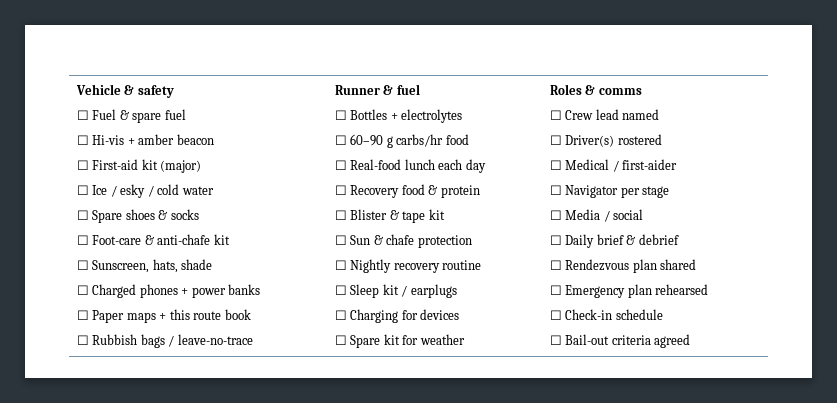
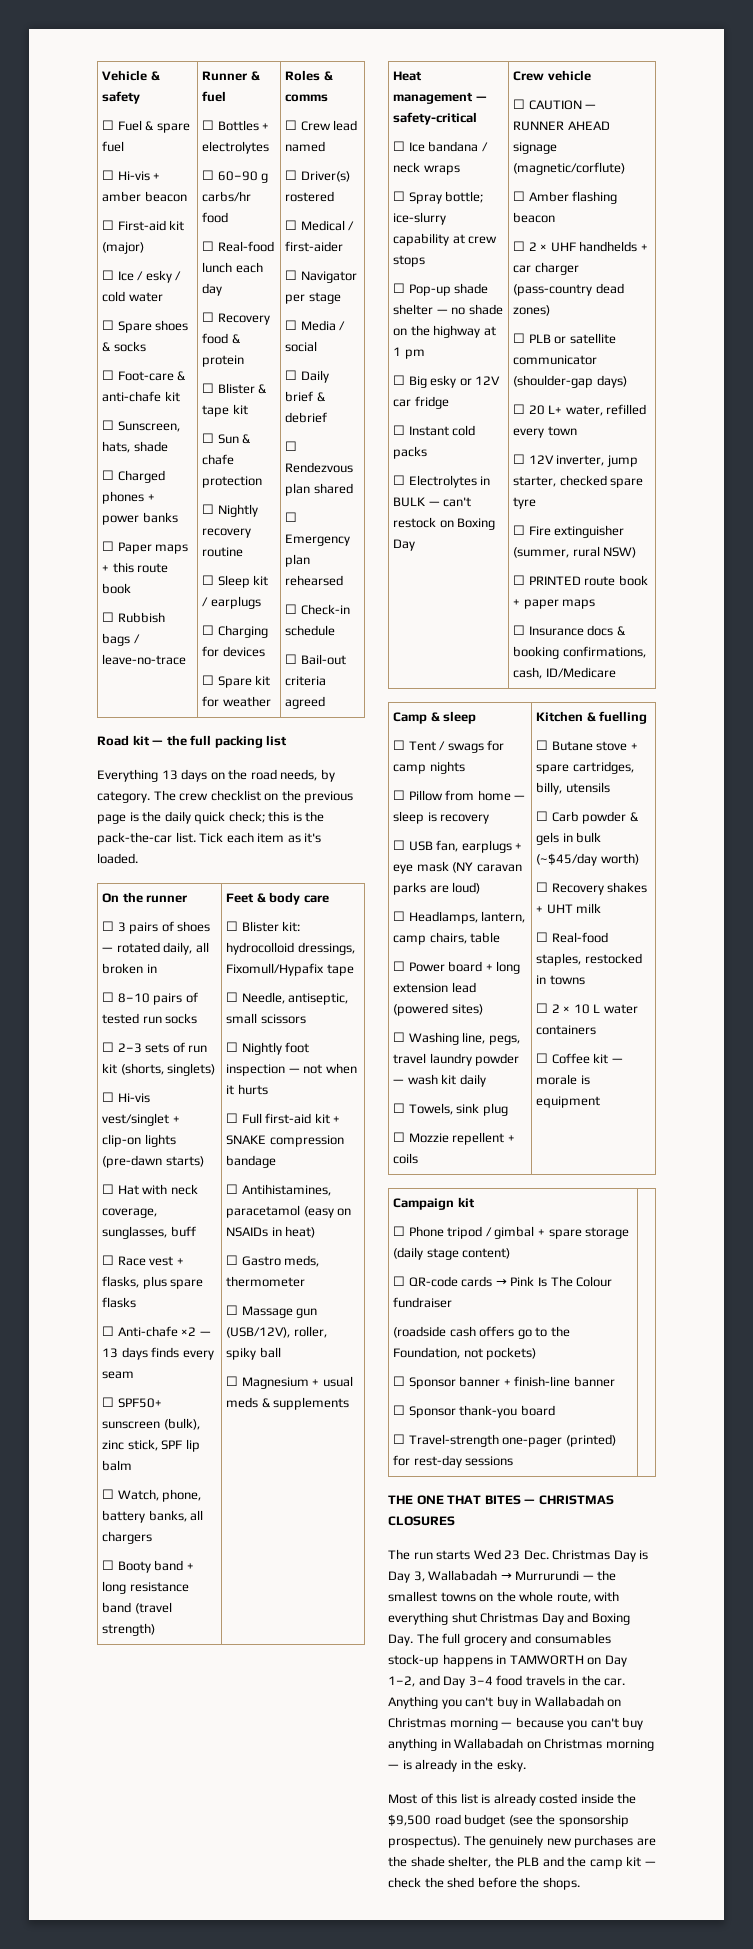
(691, 341) none -> [97,735,288,748] [97,769,335,782] [97,790,354,803] [97,811,325,824] [97,832,322,845] [97,853,138,864] [102,892,188,903] [102,921,211,934] [102,942,209,955] [102,963,157,974] [102,992,198,1005] [102,1013,198,1024] [102,1042,208,1053] [102,1063,216,1076] [102,1092,150,1103] [102,1113,180,1126] [102,1134,176,1147] [102,1155,204,1168] [102,1184,198,1195] [102,1208,158,1218] [102,1226,196,1239] [102,1255,184,1266] [102,1276,204,1289] [102,1297,137,1308] [102,1326,211,1337] [102,1347,214,1360] [102,1371,135,1379] [102,1397,162,1408] [102,1418,200,1430] [102,1439,200,1452] [102,1460,133,1471] [102,1489,202,1502] [102,1510,204,1523] [102,1531,153,1544] [102,1560,194,1573] [102,1581,189,1594] [102,1602,172,1614] [102,1623,156,1636] [226,892,329,905] [226,921,301,932] [226,942,355,955] [226,963,354,976] [226,992,349,1005] [226,1013,306,1024] [226,1042,310,1055] [226,1063,357,1076] [226,1084,268,1095] [226,1113,341,1124] [226,1135,344,1147] [226,1155,277,1168] [226,1184,331,1196] [226,1205,352,1218] [226,1226,316,1238] [226,1255,320,1267] [226,1276,306,1287] [226,1305,318,1318] [226,1326,327,1338] [226,1347,281,1360] [226,1376,353,1389] [226,1397,350,1410] [393,71,423,81] [393,92,487,104] [393,112,478,125] [393,141,488,152] [393,162,460,175] [393,191,484,204] [393,212,447,225] [393,233,498,246] [393,255,426,267] [393,283,489,296] [393,304,503,315] [393,325,496,338] [393,347,425,359] [393,375,501,388] [393,396,449,409] [393,425,476,436] [393,446,428,459] [393,475,491,488] [393,497,472,507] [393,517,496,530] [393,539,416,551] [513,70,591,81] [513,99,597,110] [513,121,610,131] [513,142,558,154] [513,162,626,175] [513,191,618,204] [513,212,556,223] [513,241,648,252] [513,262,579,275] [513,283,624,296] [513,305,551,316] [513,333,616,344] [513,355,598,365] [513,375,627,388] [513,404,647,416] [513,426,577,438] [513,454,638,467] [513,475,644,488] [513,497,537,509] [513,525,625,538] [513,546,637,558] [513,575,648,586] [513,599,596,609] [513,625,625,636] [513,646,646,659] [513,667,616,679] [393,711,477,724] [393,740,505,753] [393,761,465,774] [393,790,526,801] [393,811,490,824] [393,840,523,853] [393,861,522,874] [393,882,481,895] [393,911,526,924] [393,932,501,945] [393,961,521,974] [393,982,476,993] [393,1003,483,1016] [393,1032,520,1045] [393,1053,520,1066] [393,1074,486,1087] [393,1103,508,1116] [393,1132,515,1145] [393,1153,419,1164] [536,711,648,724] [536,740,638,751] [536,761,634,774] [536,782,610,795] [536,811,638,824] [536,832,602,845] [536,853,639,866] [536,882,648,895] [536,903,602,914] [536,932,608,943] [536,953,642,966] [536,975,585,985] [536,1003,638,1014] [536,1025,597,1035] [536,1053,623,1064] [536,1074,590,1085] [536,1096,601,1108] [393,1197,475,1210] [393,1226,630,1239] [393,1247,511,1260] [393,1276,613,1287] [393,1297,453,1308] [393,1326,570,1339] [393,1347,537,1360] [393,1376,615,1389] [393,1405,555,1418] [393,1434,616,1447] [393,1455,514,1468] [388,1495,614,1505] [388,1516,455,1526] [388,1549,649,1562] [388,1570,617,1583] [388,1591,620,1603] [388,1612,630,1625] [388,1633,611,1646] [388,1654,627,1667] [388,1675,626,1688] [388,1696,622,1709] [388,1717,644,1730] [388,1738,654,1751] [388,1759,526,1772] [388,1793,637,1806] [388,1814,629,1827] [388,1835,656,1848] [388,1856,656,1869] [388,1877,580,1890] // Road kit — the full packing list // Everything 13 days on the road needs, by category. The crew checklist on the previous page is the daily quick check; this is the pack-the-car list. Tick each item as it's loaded. // On the runner // ☐ 3 pairs of shoes — rotated daily, all broken in // ☐ 8–10 pairs of tested run socks // ☐ 2–3 sets of run kit (shorts, singlets) // ☐ Hi-vis vest/singlet + clip-on lights (pre-dawn starts) // ☐ Hat with neck coverage, sunglasses, buff // ☐ Race vest + flasks, plus spare flasks // ☐ Anti-chafe ×2 — 13 days finds every seam // ☐ SPF50+ sunscreen (bulk), zinc stick, SPF lip balm // ☐ Watch, phone, battery banks, all chargers // ☐ Booty band + long resistance band (travel strength) | Feet & body care // ☐ Blister kit: hydrocolloid dressings, Fixomull/Hypafix tape // ☐ Needle, antiseptic, small scissors // ☐ Nightly foot inspection — not when it hurts // ☐ Full first-aid kit + SNAKE compression bandage // ☐ Antihistamines, paracetamol (easy on NSAIDs in heat) // ☐ Gastro meds, thermometer // ☐ Massage gun (USB/12V), roller, spiky ball // ☐ Magnesium + usual meds & supplements // Heat management — safety-critical // ☐ Ice bandana / neck wraps // ☐ Spray bottle; ice-slurry capability at crew stops // ☐ Pop-up shade shelter — no shade on the highway at 1 pm // ☐ Big esky or 12V car fridge // ☐ Instant cold packs // ☐ Electrolytes in BULK — can't restock on Boxing Day | Crew vehicle // ☐ CAUTION — RUNNER AHEAD signage (magnetic/corflute) // ☐ Amber flashing beacon // ☐ 2 × UHF handhelds + car charger (pass-country dead zones) // ☐ PLB or satellite communicator (shoulder-gap days) // ☐ 20 L+ water, refilled every town // ☐ 12V inverter, jump starter, checked spare tyre // ☐ Fire extinguisher (summer, rural NSW) // ☐ PRINTED route book + paper maps // ☐ Insurance docs & booking confirmations, cash, ID/Medicare // Camp & sleep // ☐ Tent / swags for camp nights // ☐ Pillow from home — sleep is recovery // ☐ USB fan, earplugs + eye mask (NY caravan parks are loud) // ☐ Headlamps, lantern, camp chairs, table // ☐ Power board + long extension lead (powered sites) // ☐ Washing line, pegs, travel laundry powder — wash kit daily // ☐ Towels, sink plug // ☐ Mozzie repellent + coils | Kitchen & fuelling // ☐ Butane stove + spare cartridges, billy, utensils // ☐ Carb powder & gels in bulk (~$45/day worth) // ☐ Recovery shakes + UHT milk // ☐ Real-food staples, restocked in towns // ☐ 2 × 10 L water containers // ☐ Coffee kit — morale is equipment // Campaign kit // ☐ Phone tripod / gimbal + spare storage (daily stage content) // ☐ QR-code cards → Pink Is The Colour fundraiser // (roadside cash offers go to the Foundation, not pockets) // ☐ Sponsor banner + finish-line banner // ☐ Sponsor thank-you board // ☐ Travel-strength one-pager (printed) for rest-day sessions | // THE ONE THAT BITES — CHRISTMAS CLOSURES // The run starts Wed 23 Dec. Christmas Day is Day 3, Wallabadah → Murrurundi — the smallest towns on the whole route, with everything shut Christmas Day and Boxing Day. The full grocery and consumables stock-up happens in TAMWORTH on Day 1–2, and Day 3–4 food travels in the car. Anything you can't buy in Wallabadah on Christmas morning — because you can't buy anything in Wallabadah on Christmas morning — is already in the esky. // Most of this list is already costed inside the $9,500 road budget (see the sponsorship prospectus). The genuinely new purchases are the shade shelter, the PLB and the camp kit — check the shed before the shops.

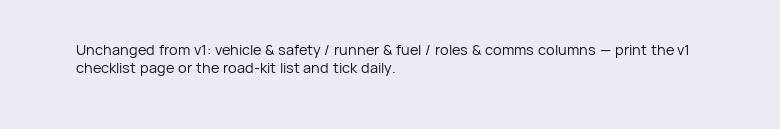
[102,70,160,81] [102,91,141,104] [102,120,190,133] [102,141,125,152] [102,170,161,181] [102,191,187,202] [102,220,185,231] [102,242,145,254] [102,270,182,283] [102,291,163,302] [102,320,189,333] [102,341,146,352] [102,370,186,381] [102,391,180,402] [102,420,180,432] [102,441,168,453] [102,470,165,483] [102,491,155,504] [102,512,178,525] [102,541,189,554] [102,562,169,573] [102,583,132,594] [102,612,165,623] [102,633,140,646] [102,654,187,665] [202,71,260,81] [202,91,227,102] [202,120,270,131] [202,141,270,154] [202,170,269,183] [202,191,252,202] [202,212,229,223] [202,241,274,252] [202,262,263,273] [202,283,223,296] [202,312,270,325] [202,333,240,344] [202,355,245,367] [202,383,267,394] [202,404,248,417] [202,433,251,444] [202,454,235,465] [202,476,263,488] [202,504,258,517] [202,528,252,538] [202,547,244,557] [202,575,269,588] [202,596,261,609] [202,625,268,638] [202,646,265,657] [202,675,271,688] [202,696,271,707] [285,70,333,81] [285,94,329,102] [285,120,358,131] [285,141,326,152] [285,170,350,182] [285,191,335,202] [285,220,355,231] [285,241,344,252] [285,270,357,283] [285,292,341,304] [285,320,346,331] [285,341,318,352] [285,370,329,383] [285,391,325,402] [285,412,328,423] [285,441,298,451] [285,462,354,473] [285,483,353,496] [285,512,298,522] [285,534,351,546] [285,554,311,567] [285,575,344,586] [285,604,350,615] [285,625,336,636] [285,654,346,665] [285,676,327,686] [285,696,326,709] [97,735,288,748] [97,769,335,782] [97,790,354,803] [97,811,325,824] [97,832,322,845] [97,853,138,864] [102,892,188,903] [102,921,211,934] [102,942,209,955] [102,963,157,974] [102,992,198,1005] [102,1013,198,1024] [102,1042,208,1053] [102,1063,216,1076] [102,1092,150,1103] [102,1113,180,1126] [102,1134,176,1147] [102,1155,204,1168] [102,1184,198,1195] [102,1208,158,1218] [102,1226,196,1239] [102,1255,184,1266] [102,1276,204,1289] [102,1297,137,1308] [102,1326,211,1337] [102,1347,214,1360] [102,1371,135,1379] [102,1397,162,1408] [102,1418,200,1430] [102,1439,200,1452] [102,1460,133,1471] [102,1489,202,1502] [102,1510,204,1523] [102,1531,153,1544] [102,1560,194,1573] [102,1581,189,1594] [102,1602,172,1614] [102,1623,156,1636] [226,892,329,905] [226,921,301,932] [226,942,355,955] [226,963,354,976] [226,992,349,1005] [226,1013,306,1024] [226,1042,310,1055] [226,1063,357,1076] [226,1084,268,1095] [226,1113,341,1124] [226,1135,344,1147] [226,1155,277,1168] [226,1184,331,1196] [226,1205,352,1218] [226,1226,316,1238] [226,1255,320,1267] [226,1276,306,1287] [226,1305,318,1318] [226,1326,327,1338] [226,1347,281,1360] [226,1376,353,1389] [226,1397,350,1410] [393,71,423,81] [393,92,487,104] [393,112,478,125] [393,141,488,152] [393,162,460,175] [393,191,484,204] [393,212,447,225] [393,233,498,246] [393,255,426,267] [393,283,489,296] [393,304,503,315] [393,325,496,338] [393,347,425,359] [393,375,501,388] [393,396,449,409] [393,425,476,436] [393,446,428,459] [393,475,491,488] [393,497,472,507] [393,517,496,530] [393,539,416,551] [513,70,591,81] [513,99,597,110] [513,121,610,131] [513,142,558,154] [513,162,626,175] [513,191,618,204] [513,212,556,223] [513,241,648,252] [513,262,579,275] [513,283,624,296] [513,305,551,316] [513,333,616,344] [513,355,598,365] [513,375,627,388] [513,404,647,416] [513,426,577,438] [513,454,638,467] [513,475,644,488] [513,497,537,509] [513,525,625,538] [513,546,637,558] [513,575,648,586] [513,599,596,609] [513,625,625,636] [513,646,646,659] [513,667,616,679] [393,711,477,724] [393,740,505,753] [393,761,465,774] [393,790,526,801] [393,811,490,824] [393,840,523,853] [393,861,522,874] [393,882,481,895] [393,911,526,924] [393,932,501,945] [393,961,521,974] [393,982,476,993] [393,1003,483,1016] [393,1032,520,1045] [393,1053,520,1066] [393,1074,486,1087] [393,1103,508,1116] [393,1132,515,1145] [393,1153,419,1164] [536,711,648,724] [536,740,638,751] [536,761,634,774] [536,782,610,795] [536,811,638,824] [536,832,602,845] [536,853,639,866] [536,882,648,895] [536,903,602,914] [536,932,608,943] [536,953,642,966] [536,975,585,985] [536,1003,638,1014] [536,1025,597,1035] [536,1053,623,1064] [536,1074,590,1085] [536,1096,601,1108] [393,1197,475,1210] [393,1226,630,1239] [393,1247,511,1260] [393,1276,613,1287] [393,1297,453,1308] [393,1326,570,1339] [393,1347,537,1360] [393,1376,615,1389] [393,1405,555,1418] [393,1434,616,1447] [393,1455,514,1468] [388,1495,614,1505] [388,1516,455,1526] [388,1549,649,1562] [388,1570,617,1583] [388,1591,620,1603] [388,1612,630,1625] [388,1633,611,1646] [388,1654,627,1667] [388,1675,626,1688] [388,1696,622,1709] [388,1717,644,1730] [388,1738,654,1751] [388,1759,526,1772] [388,1793,637,1806] [388,1814,629,1827] [388,1835,656,1848] [388,1856,656,1869] [388,1877,580,1890] Vehicle & safety // ☐ Fuel & spare fuel // ☐ Hi-vis + amber beacon // ☐ First-aid kit (major) // ☐ Ice / esky / cold water // ☐ Spare shoes & socks // ☐ Foot-care & anti-chafe kit // ☐ Sunscreen, hats, shade // ☐ Charged phones + power banks // ☐ Paper maps + this route book // ☐ Rubbish bags / leave-no-trace | Runner & fuel // ☐ Bottles + electrolytes // ☐ 60–90 g carbs/hr food // ☐ Real-food lunch each day // ☐ Recovery food & protein // ☐ Blister & tape kit // ☐ Sun & chafe protection // ☐ Nightly recovery routine // ☐ Sleep kit / earplugs // ☐ Charging for devices // ☐ Spare kit for weather | Roles & comms // ☐ Crew lead named // ☐ Driver(s) rostered // ☐ Medical / first-aider // ☐ Navigator per stage // ☐ Media / social // ☐ Daily brief & debrief // ☐ Rendezvous plan shared // ☐ Emergency plan rehearsed // ☐ Check-in schedule // ☐ Bail-out criteria agreed // Road kit — the full packing list // Everything 13 days on the road needs, by category. The crew checklist on the previous page is the daily quick check; this is the pack-the-car list. Tick each item as it's loaded. // On the runner // ☐ 3 pairs of shoes — rotated daily, all broken in // ☐ 8–10 pairs of tested run socks // ☐ 2–3 sets of run kit (shorts, singlets) // ☐ Hi-vis vest/singlet + clip-on lights (pre-dawn starts) // ☐ Hat with neck coverage, sunglasses, buff // ☐ Race vest + flasks, plus spare flasks // ☐ Anti-chafe ×2 — 13 days finds every seam // ☐ SPF50+ sunscreen (bulk), zinc stick, SPF lip balm // ☐ Watch, phone, battery banks, all chargers // ☐ Booty band + long resistance band (travel strength) | Feet & body care // ☐ Blister kit: hydrocolloid dressings, Fixomull/Hypafix tape // ☐ Needle, antiseptic, small scissors // ☐ Nightly foot inspection — not when it hurts // ☐ Full first-aid kit + SNAKE compression bandage // ☐ Antihistamines, paracetamol (easy on NSAIDs in heat) // ☐ Gastro meds, thermometer // ☐ Massage gun (USB/12V), roller, spiky ball // ☐ Magnesium + usual meds & supplements // Heat management — safety-critical // ☐ Ice bandana / neck wraps // ☐ Spray bottle; ice-slurry capability at crew stops // ☐ Pop-up shade shelter — no shade on the highway at 1 pm // ☐ Big esky or 12V car fridge // ☐ Instant cold packs // ☐ Electrolytes in BULK — can't restock on Boxing Day | Crew vehicle // ☐ CAUTION — RUNNER AHEAD signage (magnetic/corflute) // ☐ Amber flashing beacon // ☐ 2 × UHF handhelds + car charger (pass-country dead zones) // ☐ PLB or satellite communicator (shoulder-gap days) // ☐ 20 L+ water, refilled every town // ☐ 12V inverter, jump starter, checked spare tyre // ☐ Fire extinguisher (summer, rural NSW) // ☐ PRINTED route book + paper maps // ☐ Insurance docs & booking confirmations, cash, ID/Medicare // Camp & sleep // ☐ Tent / swags for camp nights // ☐ Pillow from home — sleep is recovery // ☐ USB fan, earplugs + eye mask (NY caravan parks are loud) // ☐ Headlamps, lantern, camp chairs, table // ☐ Power board + long extension lead (powered sites) // ☐ Washing line, pegs, travel laundry powder — wash kit daily // ☐ Towels, sink plug // ☐ Mozzie repellent + coils | Kitchen & fuelling // ☐ Butane stove + spare cartridges, billy, utensils // ☐ Carb powder & gels in bulk (~$45/day worth) // ☐ Recovery shakes + UHT milk // ☐ Real-food staples, restocked in towns // ☐ 2 × 10 L water containers // ☐ Coffee kit — morale is equipment // Campaign kit // ☐ Phone tripod / gimbal + spare storage (daily stage content) // ☐ QR-code cards → Pink Is The Colour fundraiser // (roadside cash offers go to the Foundation, not pockets) // ☐ Sponsor banner + finish-line banner // ☐ Sponsor thank-you board // ☐ Travel-strength one-pager (printed) for rest-day sessions | // THE ONE THAT BITES — CHRISTMAS CLOSURES // The run starts Wed 23 Dec. Christmas Day is Day 3, Wallabadah → Murrurundi — the smallest towns on the whole route, with everything shut Christmas Day and Boxing Day. The full grocery and consumables stock-up happens in TAMWORTH on Day 1–2, and Day 3–4 food travels in the car. Anything you can't buy in Wallabadah on Christmas morning — because you can't buy anything in Wallabadah on Christmas morning — is already in the esky. // Most of this list is already costed inside the $9,500 road budget (see the sponsorship prospectus). The genuinely new purchases are the shade shelter, the PLB and the camp kit — check the shed before the shops. -> [76,45,691,58] [76,63,397,76] Unchanged from v1: vehicle & safety / runner & fuel / roles & comms columns — print the v1 checklist page or the road-kit list and tick daily.

